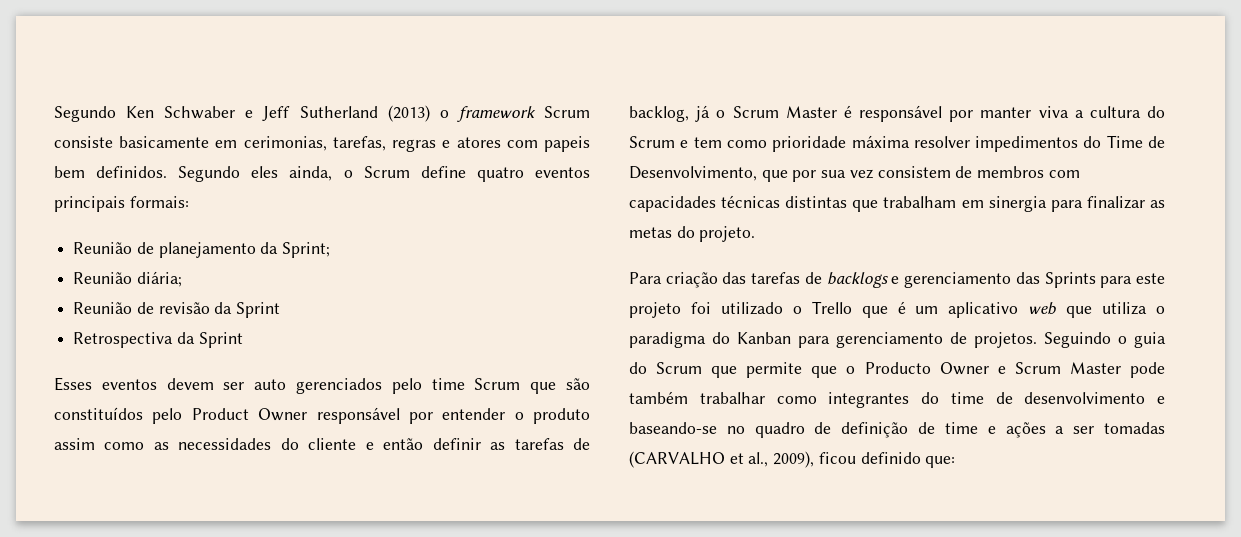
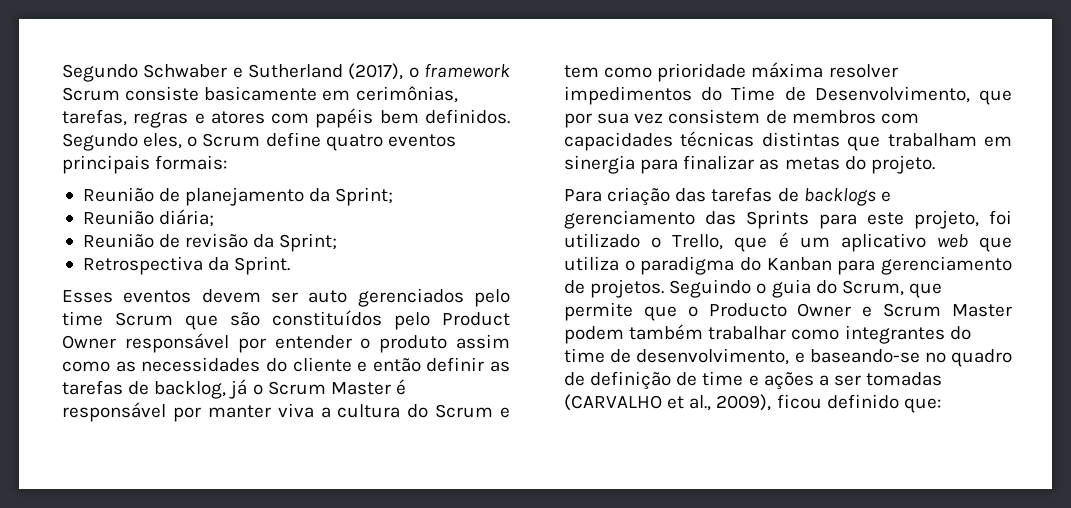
[54,106,155,122] Segundo Ken -> [62,64,138,82] Segundo
[262,105,430,122] Jeff Sutherland (2013) -> [248,63,404,80] Sutherland (2017),
[243,136,327,151] cerimonias, -> [355,86,458,103] cerimônias,
[544,136,590,152] papeis -> [315,108,374,128] papéis
[251,166,333,181] eles ainda, -> [143,133,183,149] eles,
[236,302,281,318] Sprint -> [279,233,338,252] Sprint;
[198,332,243,348] Sprint -> [234,256,291,275] Sprint.
[629,302,681,318] projeto -> [914,210,979,229] projeto,
[811,301,852,314] Trello -> [672,234,724,250] Trello,
[656,362,703,374] Scrum -> [841,280,904,296] Scrum,
[1130,362,1165,378] pode -> [564,326,624,344] podem
[1024,392,1146,404] desenvolvimento -> [636,348,790,365] desenvolvimento,

